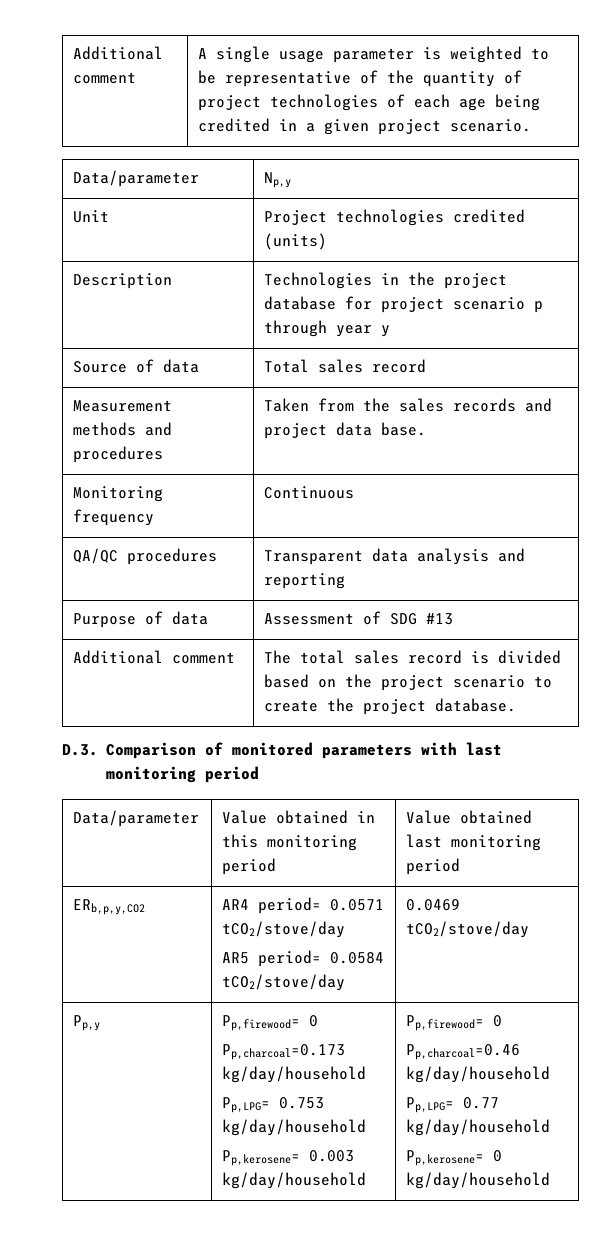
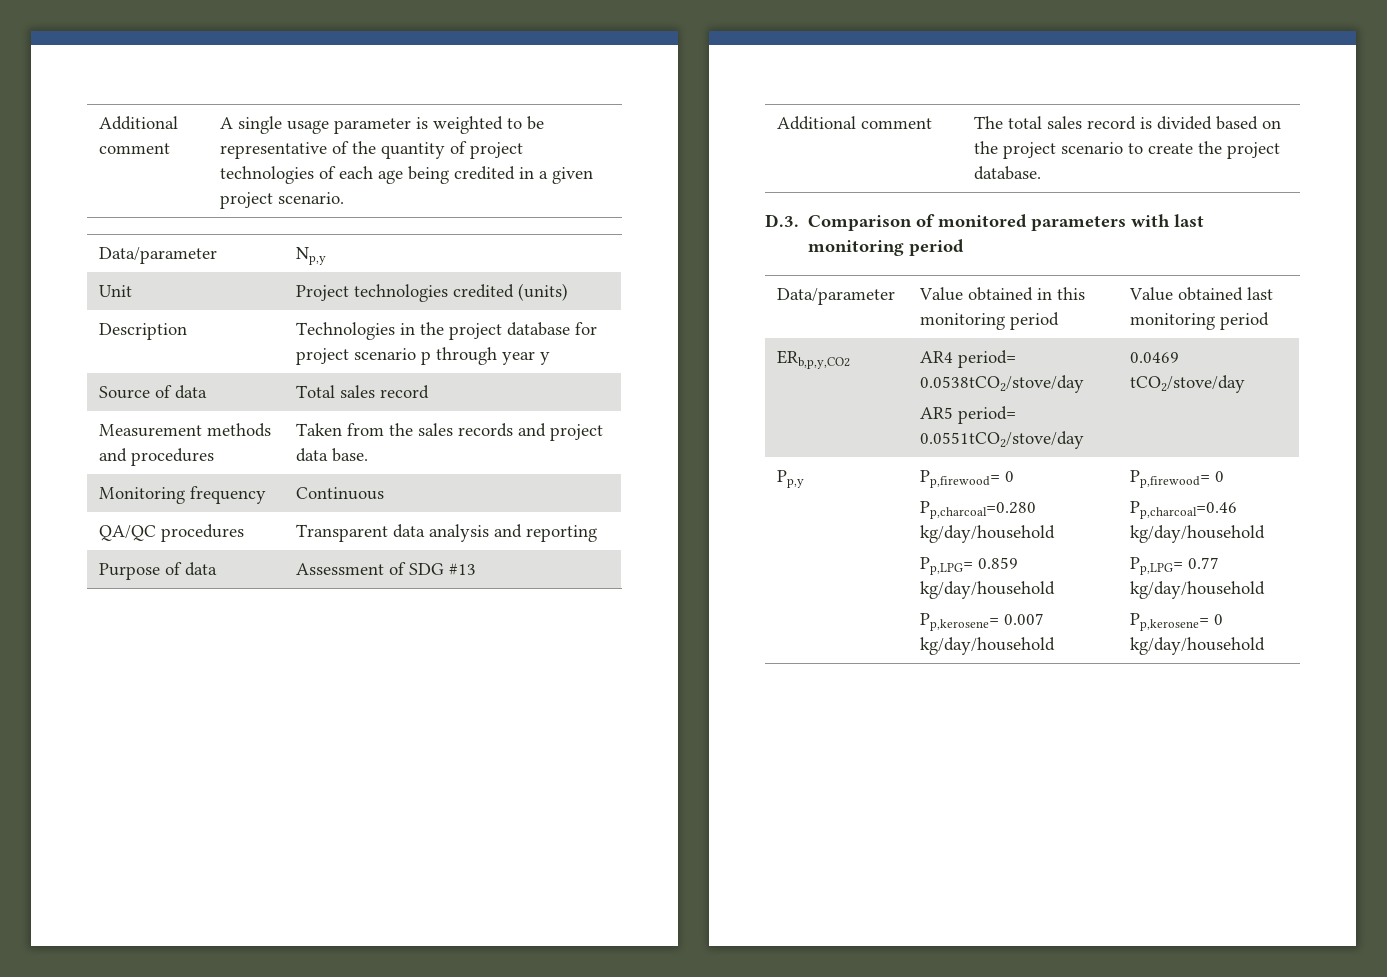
[330,899,385,911] [222,921,346,938] 0.0571 tCO2/stove/day -> [920,375,1085,393] 0.0538tCO2/stove/day
[330,952,385,964] [222,974,346,991] 0.0584 tCO2/stove/day -> [920,431,1085,449] 0.0551tCO2/stove/day
[222,1044,346,1060] [222,1066,367,1083] [222,1097,325,1113] [222,1119,367,1136] [222,1150,355,1166] Pp,charcoal=0.173 kg/day/household // Pp,LPG= 0.753 kg/day/household // Pp,kerosene= 0.003 -> [920,501,1037,519] [920,525,1056,543] [920,557,1019,575] [920,581,1056,599] [920,613,1045,631] Pp,charcoal=0.280 kg/day/household // Pp,LPG= 0.859 kg/day/household // Pp,kerosene= 0.007

